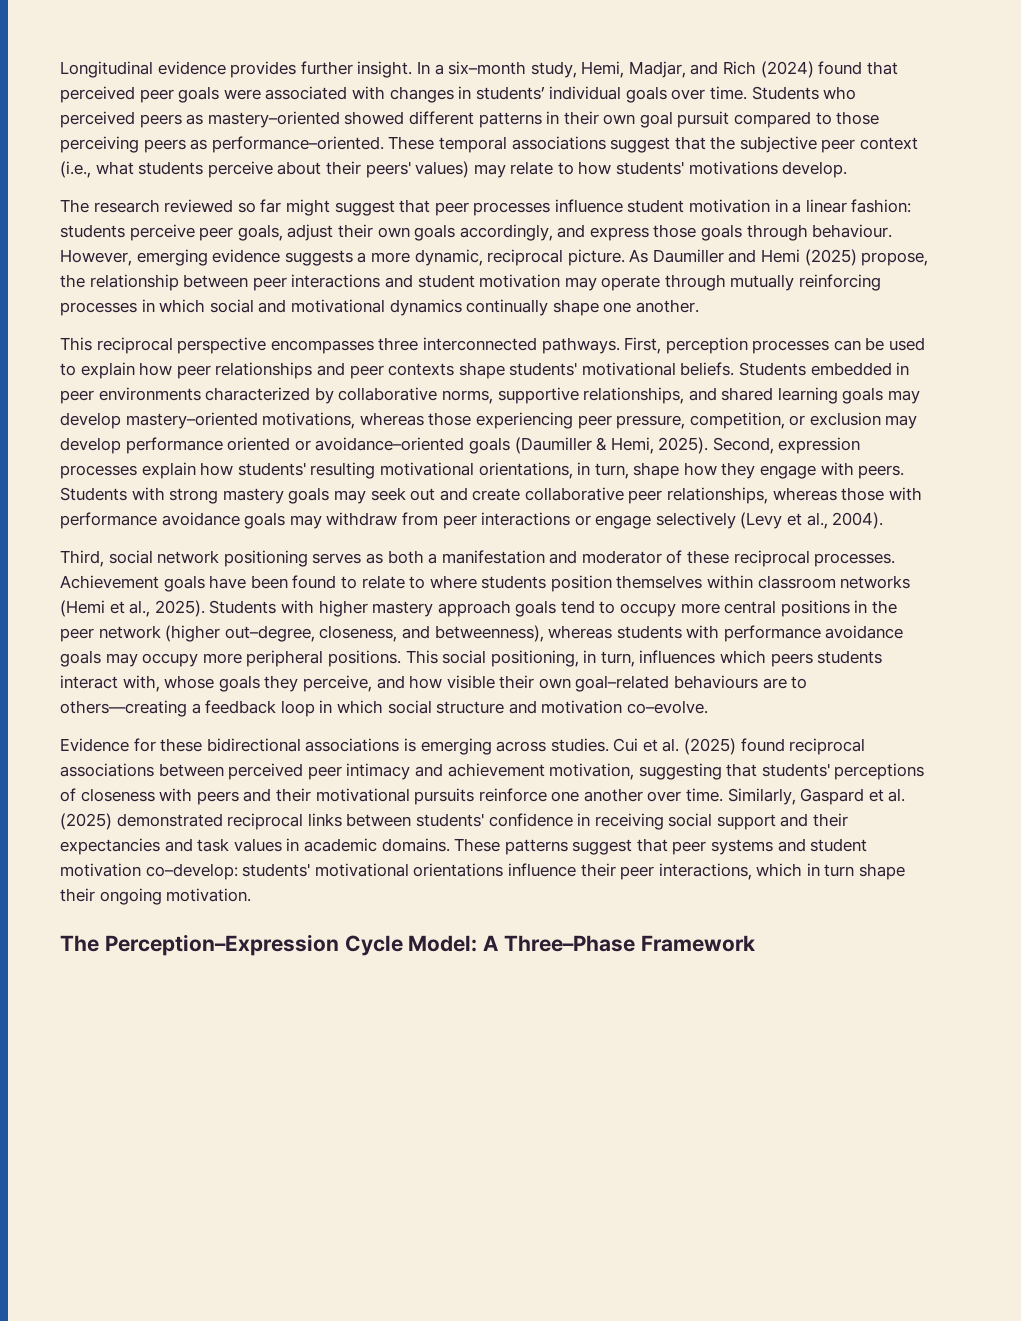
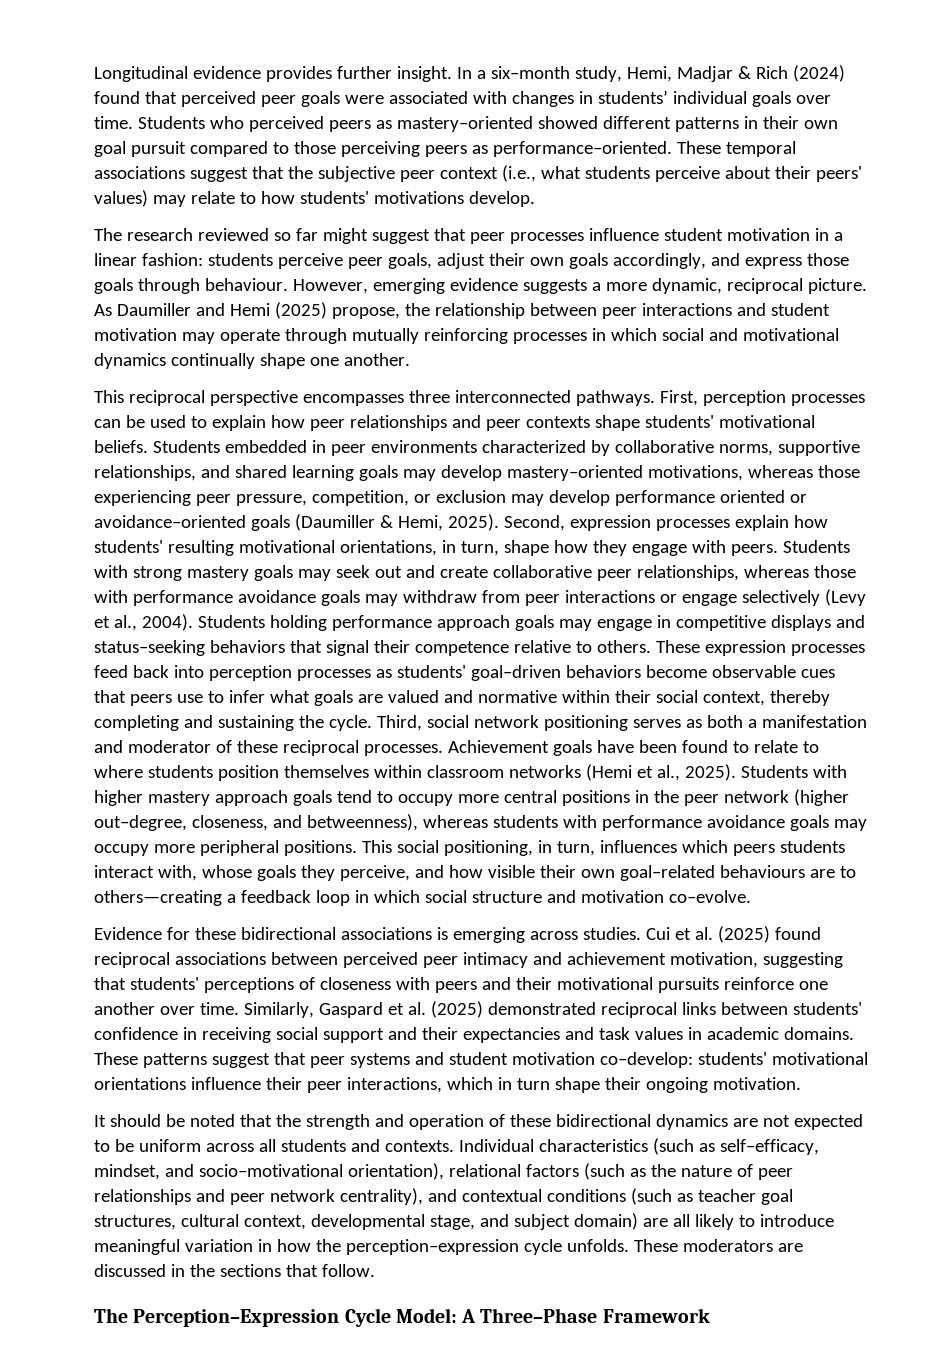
[628,61,719,78] Madjar, and -> [676,66,751,82] Madjar &
(884, 520) // -> [197,615,865,631] [94,640,865,656] [94,665,835,681] [94,690,830,706] [94,715,372,731] Students holding performance approach goals may engage in competitive displays and status–seeking behaviors that signal their competence relative to others. These expression processes feed back into perception processes as students' goal–driven behaviors become observable cues that peers use to infer what goals are valued and normative within their social context, thereby completing and sustaining the cycle.
(252, 895) none -> [94,1114,863,1130] [94,1138,819,1155] [94,1163,793,1180] [94,1188,793,1205] [94,1213,834,1230] [94,1239,803,1255] [94,1264,375,1277] // It should be noted that the strength and operation of these bidirectional dynamics are not expected to be uniform across all students and contexts. Individual characteristics (such as self–efficacy, mindset, and socio–motivational orientation), relational factors (such as the nature of peer relationships and peer network centrality), and contextual conditions (such as teacher goal structures, cultural context, developmental stage, and subject domain) are all likely to introduce meaningful variation in how the perception–expression cycle unfolds. These moderators are discussed in the sections that follow.

